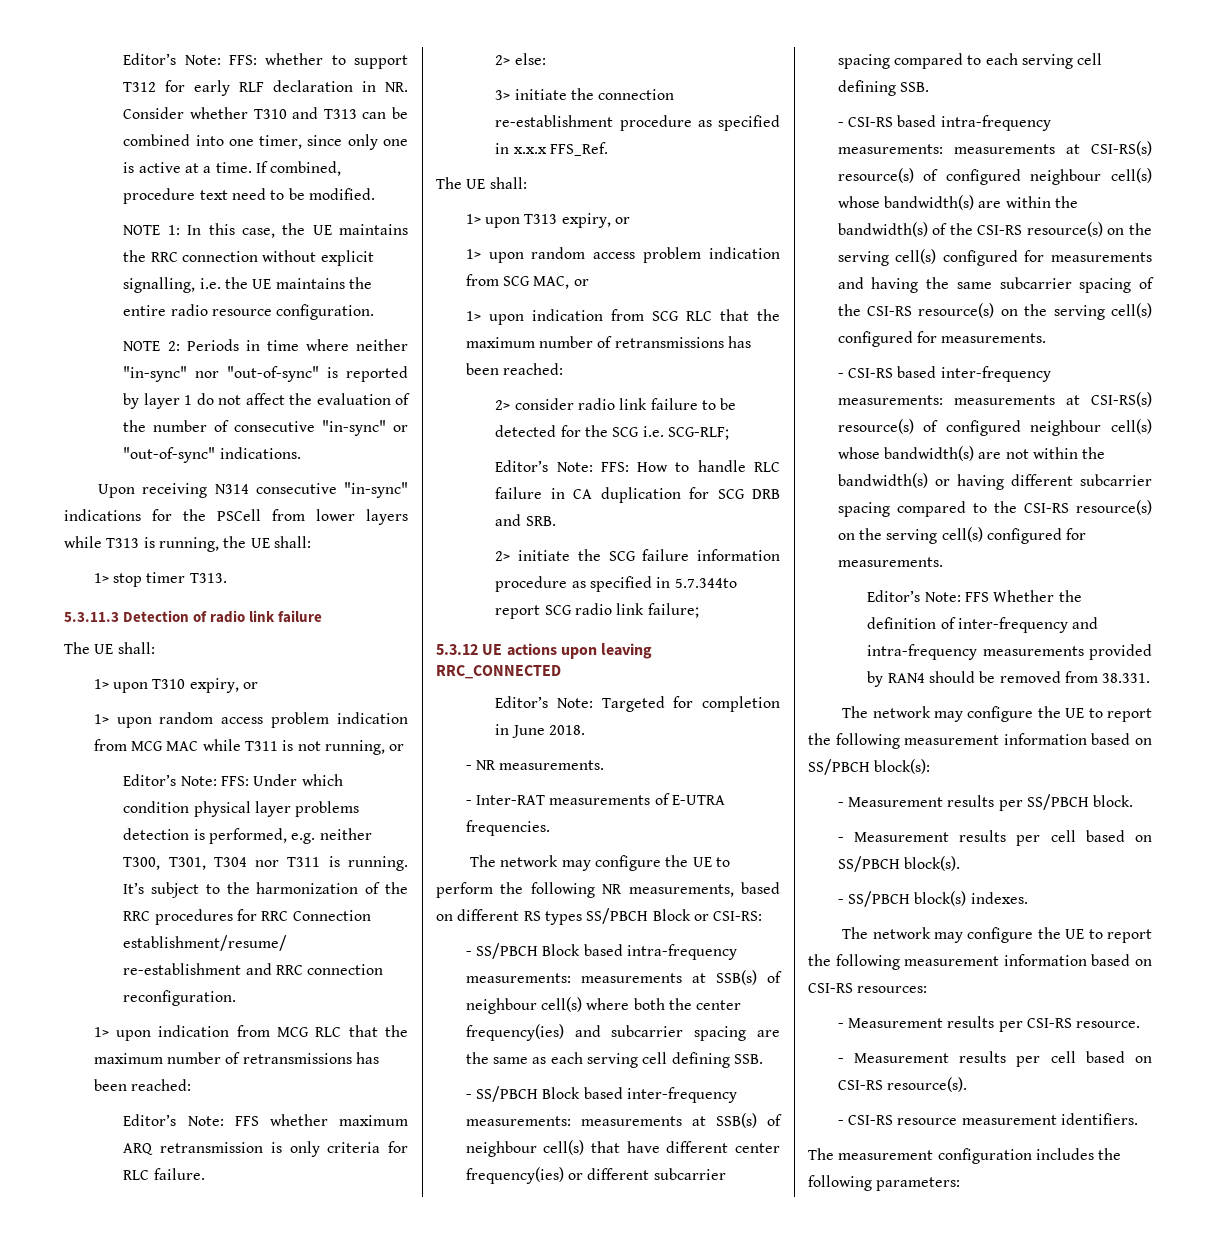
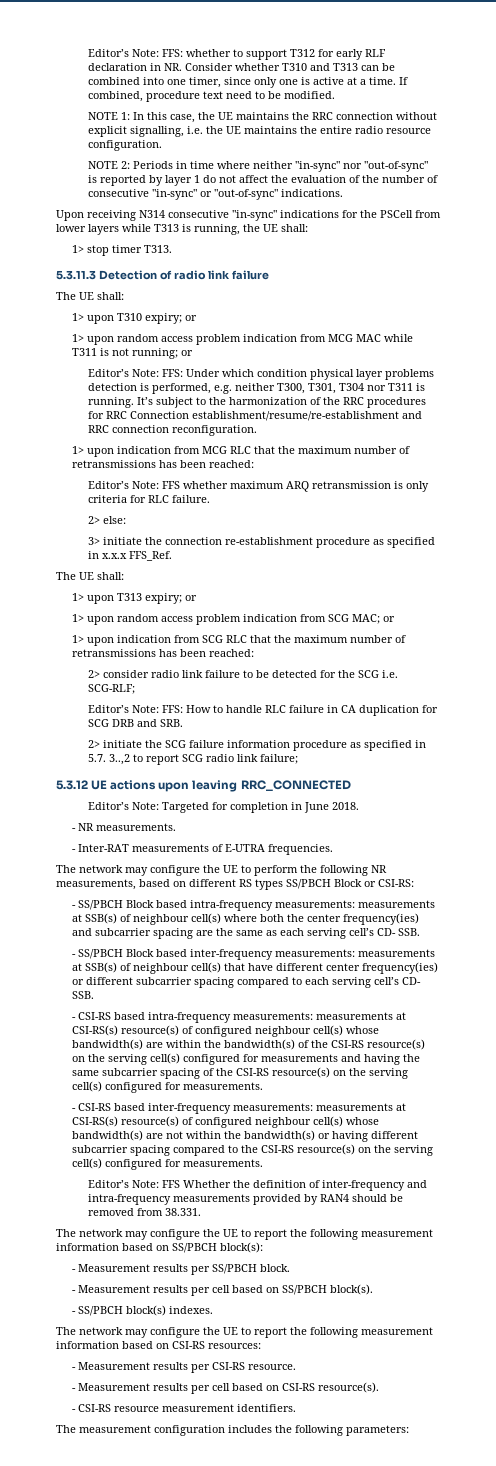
[189,678,239,693] expiry, -> [145,313,183,324] expiry;
[324,740,385,755] running, -> [132,348,179,359] running;
[123,935,288,951] [123,963,242,975] establishment/resume/ re-establishment -> [192,411,400,421] establishment/resume/re-establishment
[561,213,611,228] expiry, -> [145,593,183,604] expiry;
[533,276,570,289] MAC, -> [352,614,381,624] MAC;
[674,578,737,588] 5.7.344to -> [88,754,144,765] 5.7. 3..,2 to
[642,1052,730,1068] cell defining -> [349,928,397,936] cell’s CD-
[1077,53,1103,65] [837,80,896,96] cell defining -> [374,977,422,985] cell’s CD-

